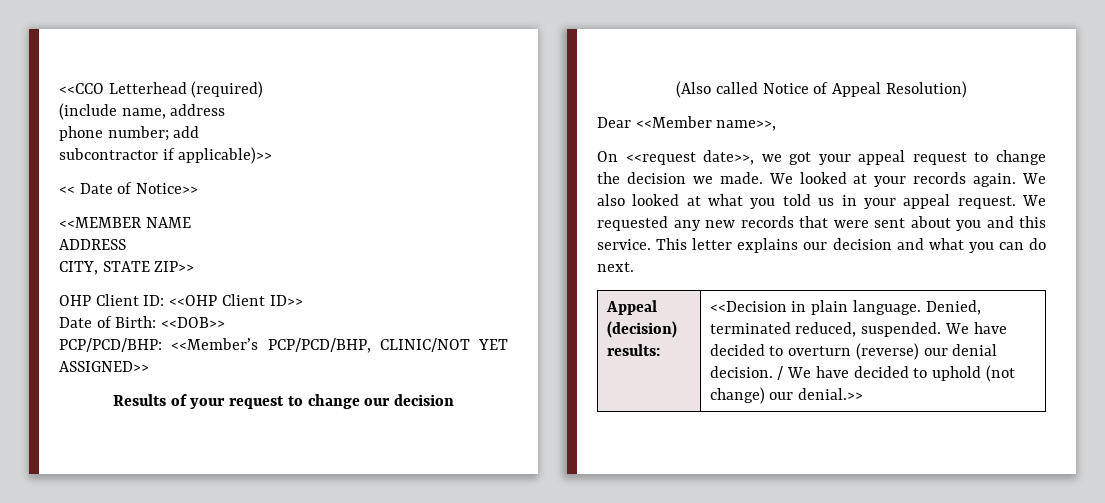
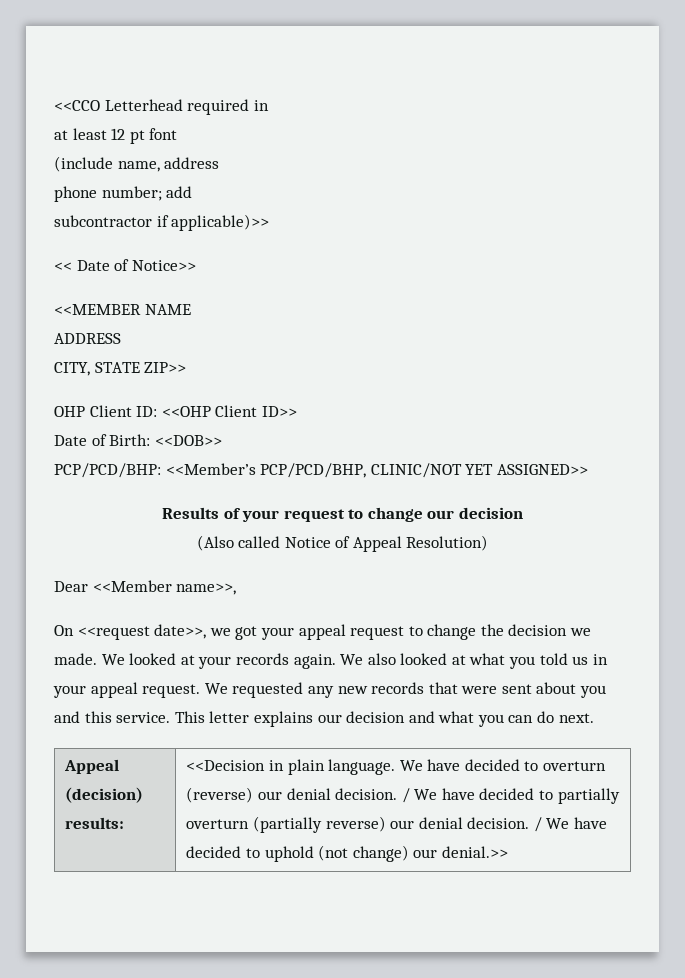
[191,81,264,98] (required) -> [187,99,269,115] [54,128,178,144] required in // at least 12 pt font
[925,300,981,315] [709,322,942,337] Denied, terminated reduced, suspended. -> (396, 767) none
(928, 373) none -> [557,788,620,804] [186,816,608,833] [186,846,260,858] partially overturn (partially reverse) our denial decision. / We have decided to

